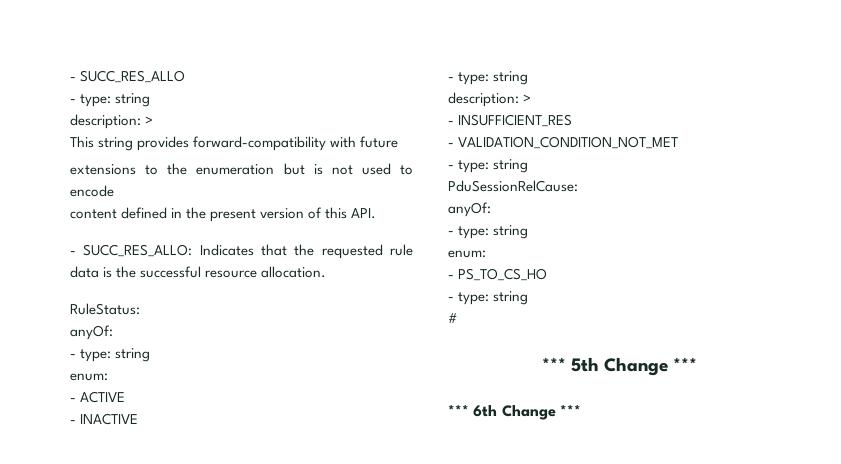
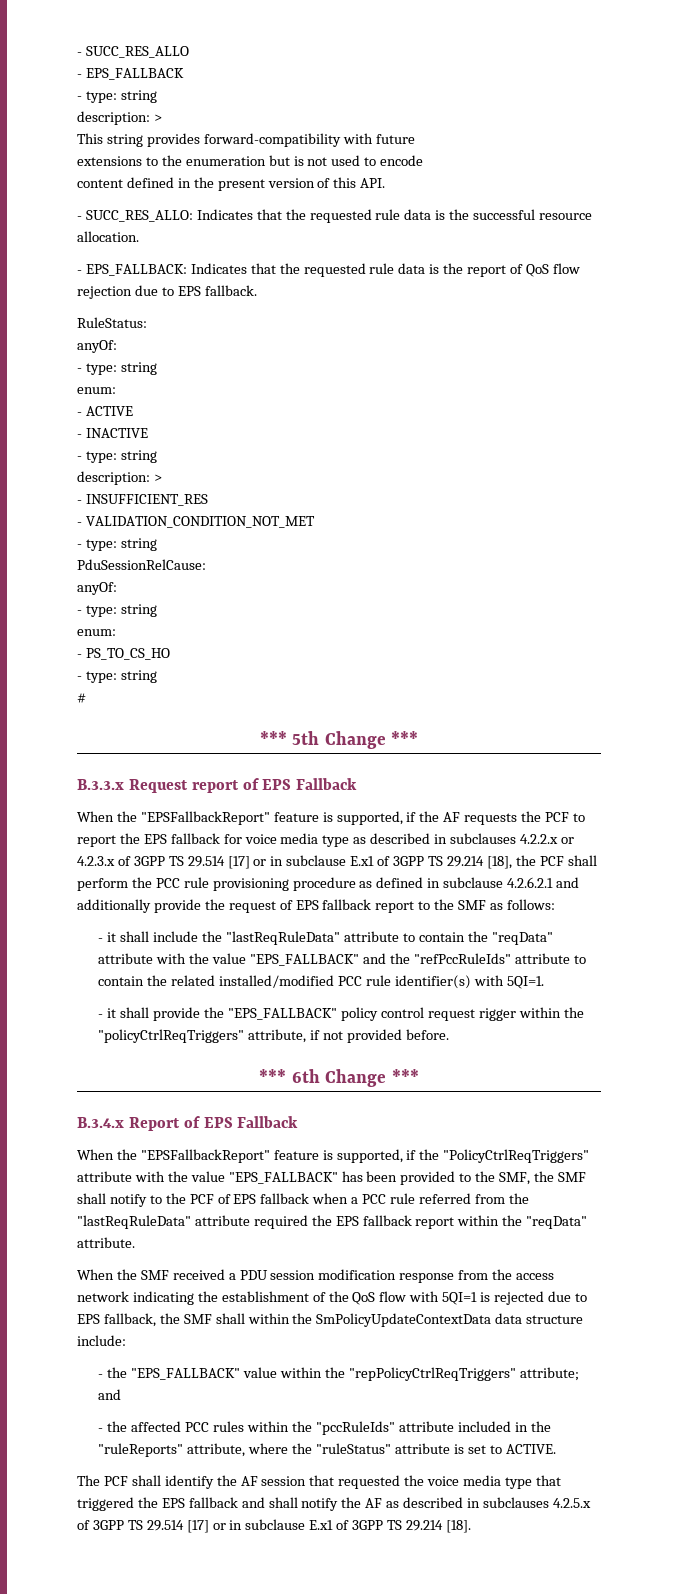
(186, 76) none -> [77,68,184,80] // - EPS_FALLBACK
(327, 272) none -> [77,263,580,277] [77,285,257,299] // - EPS_FALLBACK: Indicates that the requested rule data is the report of QoS flow rejection due to EPS fallback.
[448,405,581,420] *** 6th Change *** -> [77,778,358,793] [77,811,585,825] [77,833,574,847] [77,855,597,869] [77,877,580,891] [77,899,555,913] [98,931,553,945] [98,953,586,966] [98,975,544,989] [98,1007,584,1021] [98,1029,450,1043] [259,1069,419,1087] [77,1116,299,1131] [77,1149,590,1163] [77,1171,586,1185] [77,1193,529,1207] [77,1215,588,1229] [77,1237,135,1248] [77,1269,555,1283] [77,1291,587,1305] [77,1313,584,1327] [77,1335,126,1346] [98,1367,579,1381] [98,1389,122,1400] [98,1421,551,1435] [98,1443,556,1457] [77,1475,561,1489] [77,1497,591,1511] [77,1519,471,1533] B.3.3.x Request report of EPS Fallback // When the "EPSFallbackReport" feature is supported, if the AF requests the PCF to report the EPS fallback for voice media type as described in subclauses 4.2.2.x or 4.2.3.x of 3GPP TS 29.514 [17] or in subclause E.x1 of 3GPP TS 29.214 [18], the PCF shall perform the PCC rule provisioning procedure as defined in subclause 4.2.6.2.1 and additionally provide the request of EPS fallback report to the SMF as follows: // - it shall include the "lastReqRuleData" attribute to contain the "reqData" attribute with the value "EPS_FALLBACK" and the "refPccRuleIds" attribute to contain the related installed/modified PCC rule identifier(s) with 5QI=1. // - it shall provide the "EPS_FALLBACK" policy control request rigger within the "policyCtrlReqTriggers" attribute, if not provided before. // *** 6th Change *** // B.3.4.x Report of EPS Fallback // When the "EPSFallbackReport" feature is supported, if the "PolicyCtrlReqTriggers" attribute with the value "EPS_FALLBACK" has been provided to the SMF, the SMF shall notify to the PCF of EPS fallback when a PCC rule referred from the "lastReqRuleData" attribute required the EPS fallback report within the "reqData" attribute. // When the SMF received a PDU session modification response from the access network indicating the establishment of the QoS flow with 5QI=1 is rejected due to EPS fallback, the SMF shall within the SmPolicyUpdateContextData data structure include: // - the "EPS_FALLBACK" value within the "repPolicyCtrlReqTriggers" attribute; and // - the affected PCC rules within the "pccRuleIds" attribute included in the "ruleReports" attribute, where the "ruleStatus" attribute is set to ACTIVE. // The PCF shall identify the AF session that requested the voice media type that triggered the EPS fallback and shall notify the AF as described in subclauses 4.2.5.x of 3GPP TS 29.514 [17] or in subclause E.x1 of 3GPP TS 29.214 [18].

